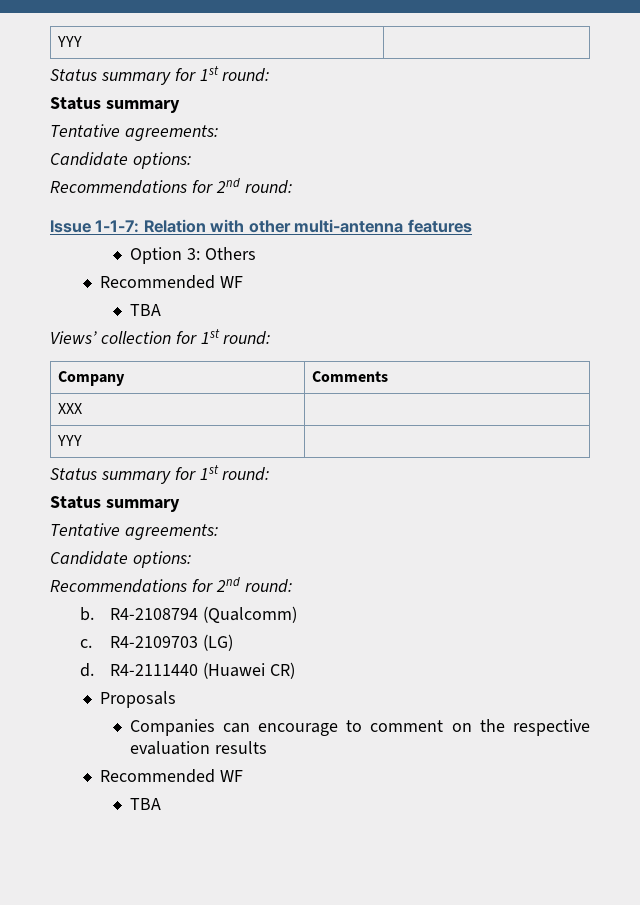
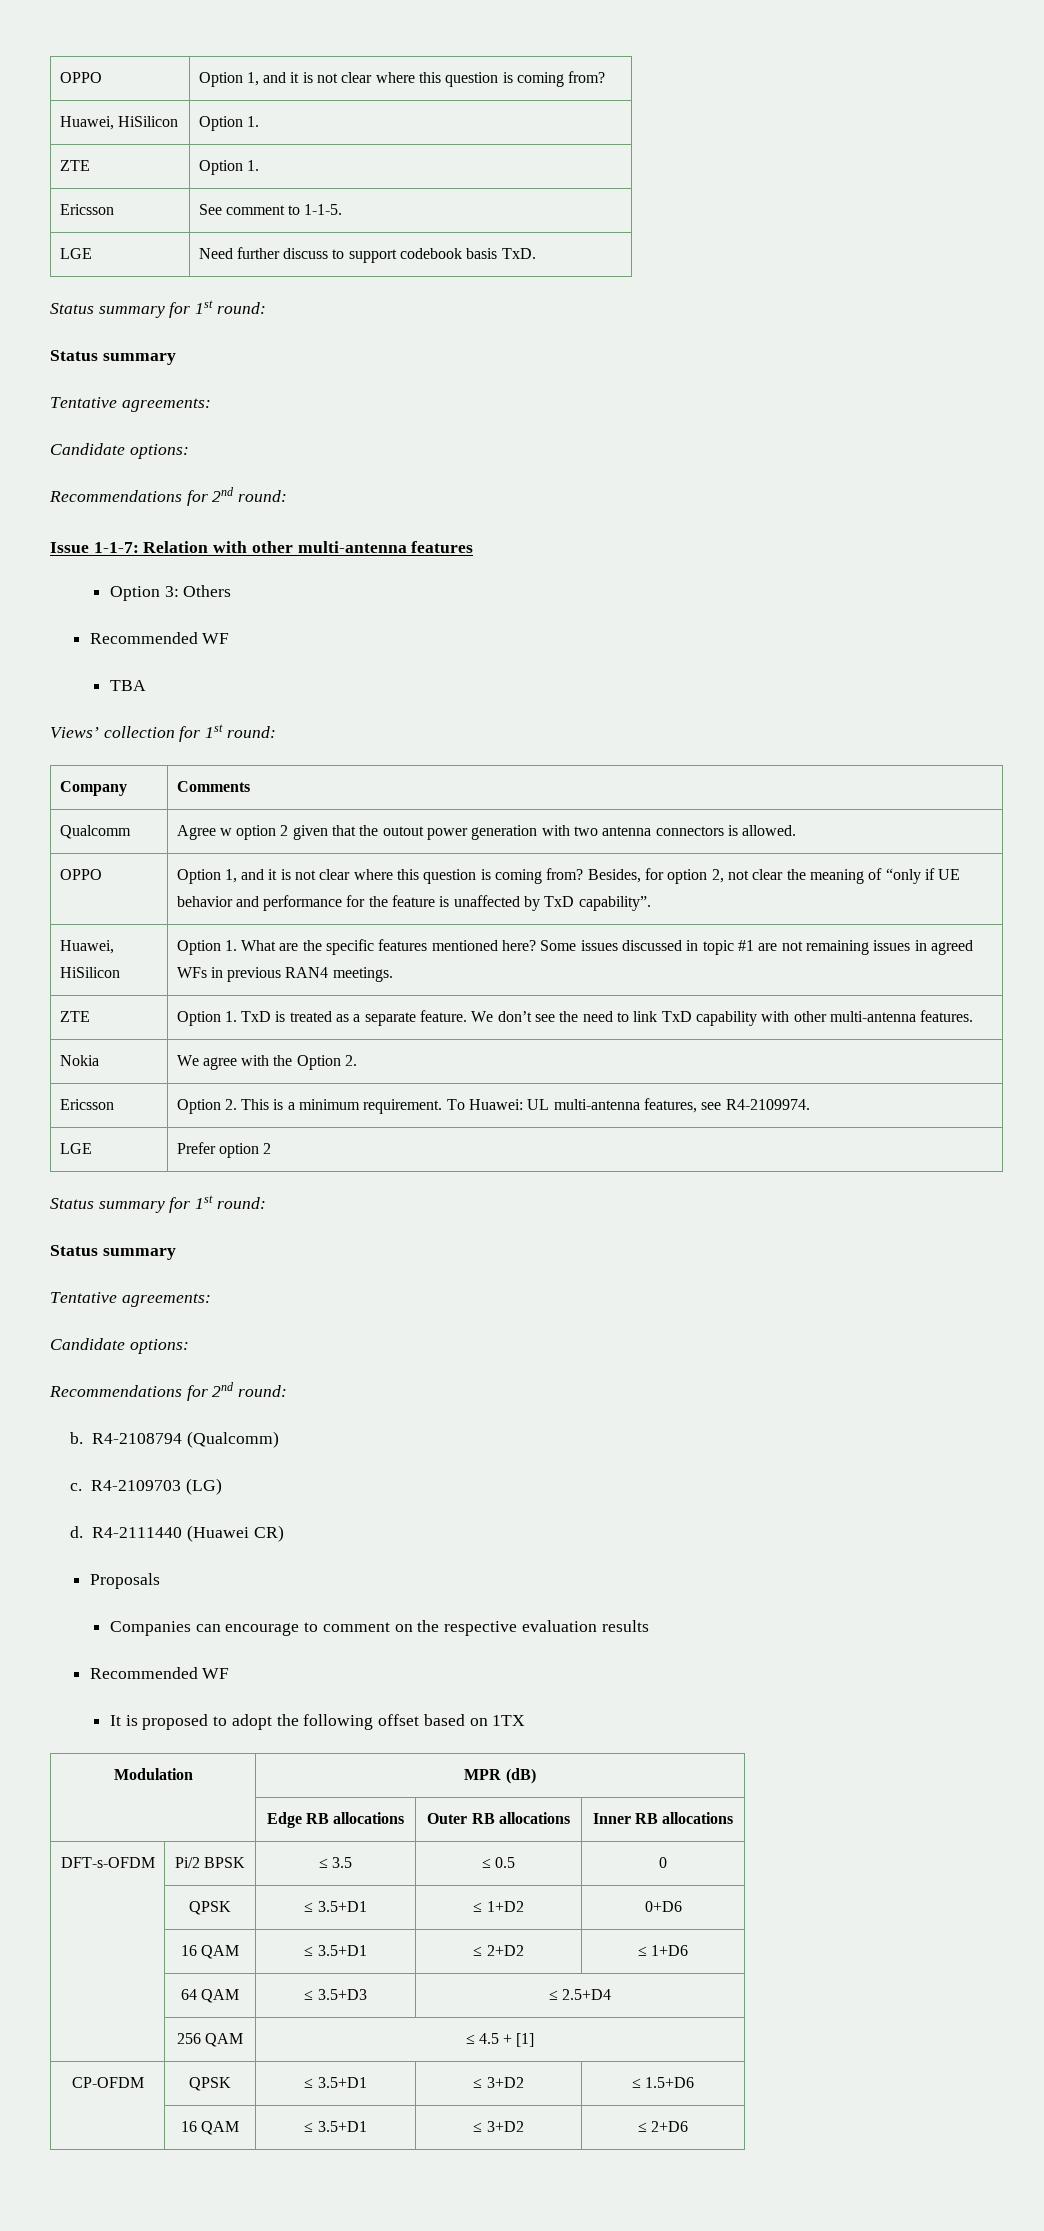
[57,36,83,47] YYY | -> [59,72,102,83] [198,71,606,87] [59,116,178,130] [198,116,259,131] [59,160,90,171] [198,160,259,175] [59,204,114,215] [198,204,343,215] [59,248,92,259] [198,247,536,263] OPPO | Option 1, and it is not clear where this question is coming from? // Huawei, HiSilicon | Option 1. // ZTE | Option 1. // Ericsson | See comment to 1-1-5. // LGE | Need further discuss to support codebook basis TxD.
[58,403,83,414] [57,435,83,446] XXX | // YYY | -> [59,825,131,839] [176,825,797,840] [59,869,102,880] [176,868,961,884] [176,895,651,911] [59,940,114,954] [59,967,120,978] [176,939,973,955] [176,967,393,982] [59,1011,90,1022] [176,1010,974,1026] [59,1055,99,1066] [176,1055,358,1070] [59,1099,114,1110] [176,1098,810,1114] [59,1143,92,1154] [176,1142,272,1158] Qualcomm | Agree w option 2 given that the outout power generation with two antenna connectors is allowed. // OPPO | Option 1, and it is not clear where this question is coming from? Besides, for option 2, not clear the meaning of “only if UE behavior and performance for the feature is unaffected by TxD capability”. // Huawei, HiSilicon | Option 1. What are the specific features mentioned here? Some issues discussed in topic #1 are not remaining issues in agreed WFs in previous RAN4 meetings. // ZTE | Option 1. TxD is treated as a separate feature. We don’t see the need to link TxD capability with other multi-antenna features. // Nokia | We agree with the Option 2. // Ericsson | Option 2. This is a minimum requirement. To Huawei: UL multi-antenna features, see R4-2109974. // LGE | Prefer option 2
[129,798,161,810] TBA -> [110,1714,526,1730] [113,1768,193,1780] [464,1768,536,1784] [266,1812,405,1828] [427,1812,570,1824] [592,1812,734,1824] [60,1857,155,1868] [174,1857,246,1868] [318,1857,353,1868] [481,1857,516,1868] [659,1857,667,1868] [189,1901,231,1915] [304,1901,367,1912] [473,1901,524,1912] [644,1901,682,1912] [180,1945,240,1959] [304,1945,367,1956] [473,1945,524,1956] [637,1945,689,1956] [180,1989,240,2003] [304,1989,367,2000] [548,1989,612,2000] [176,2033,244,2047] [465,2033,535,2047] [71,2077,144,2088] [189,2077,231,2091] [304,2077,367,2088] [473,2077,524,2088] [631,2077,695,2088] [180,2121,240,2135] [304,2121,367,2132] [473,2121,524,2132] [637,2121,689,2132] It is proposed to adopt the following offset based on 1TX // Modulation | MPR (dB) // | Edge RB allocations | Outer RB allocations | Inner RB allocations // DFT-s-OFDM | Pi/2 BPSK | ≤ 3.5 | ≤ 0.5 | 0 // | QPSK | ≤ 3.5+D1 | ≤ 1+D2 | 0+D6 // | 16 QAM | ≤ 3.5+D1 | ≤ 2+D2 | ≤ 1+D6 // | 64 QAM | ≤ 3.5+D3 | ≤ 2.5+D4 // | 256 QAM | ≤ 4.5 + [1] // CP-OFDM | QPSK | ≤ 3.5+D1 | ≤ 3+D2 | ≤ 1.5+D6 // | 16 QAM | ≤ 3.5+D1 | ≤ 3+D2 | ≤ 2+D6

